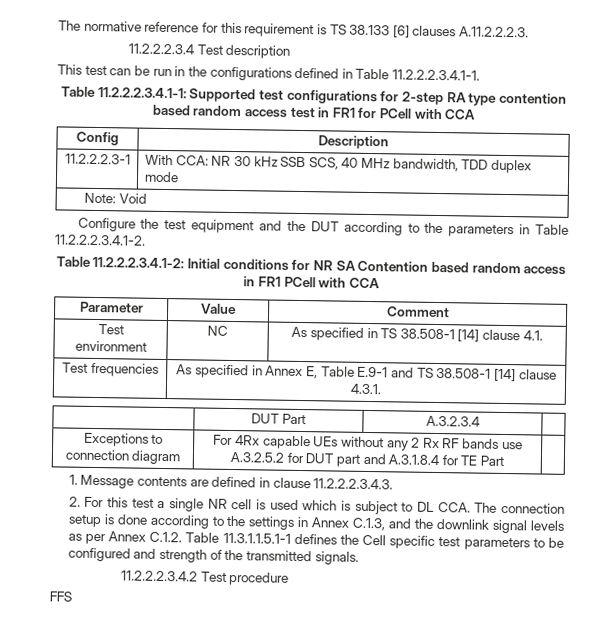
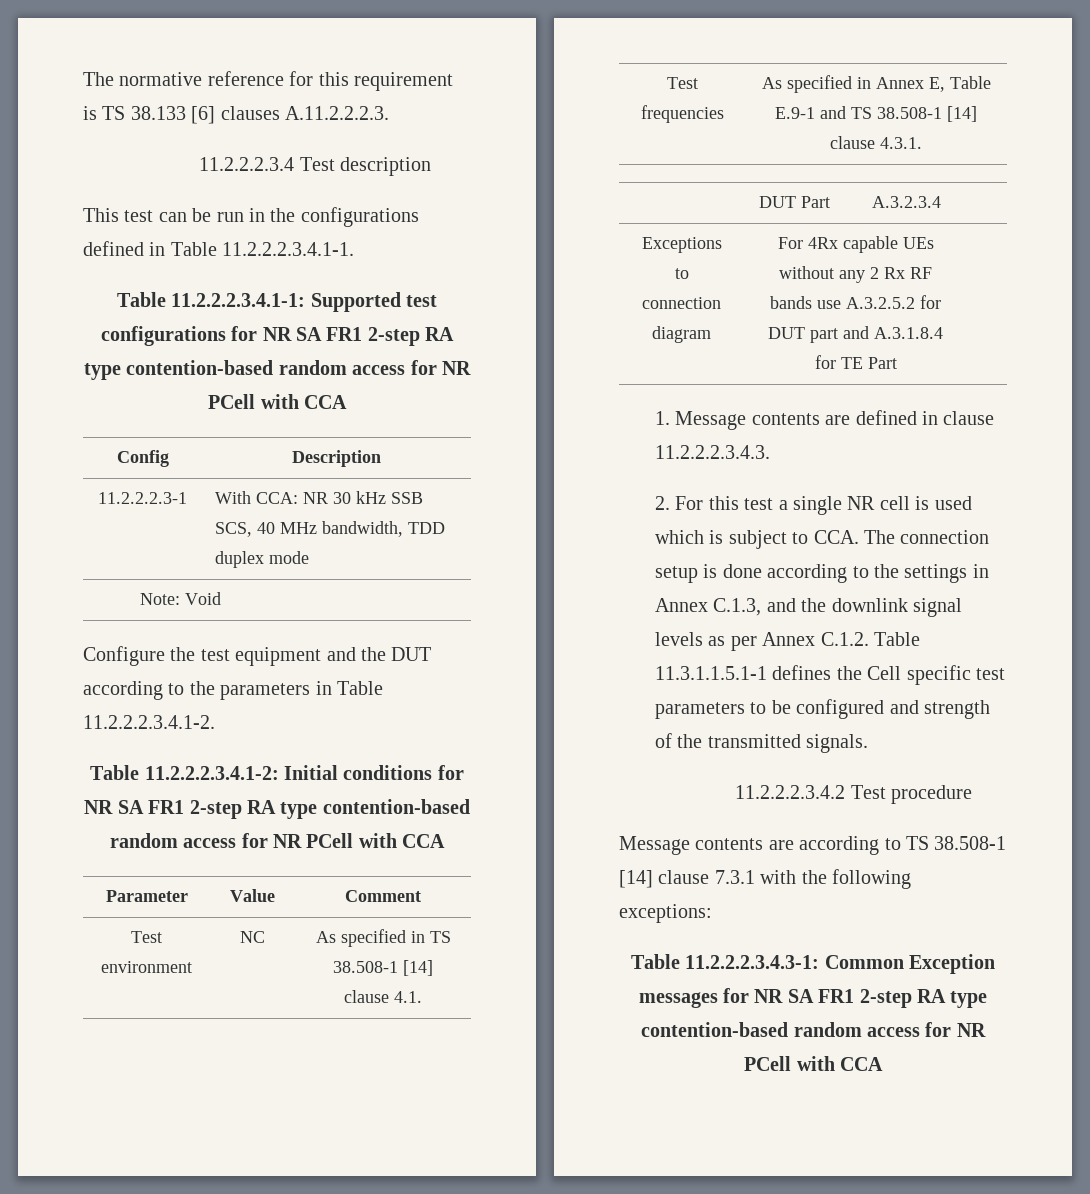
[401,91,567,106] [151,104,378,119] 2-step RA type contention based random access test in FR1 for -> [262,327,455,346] [84,360,471,380] NR SA FR1 2-step RA type contention-based random access for NR
[357,260,567,275] [243,276,281,287] Contention based random access in FR1 -> [148,799,470,819] [109,833,302,848] FR1 2-step RA type contention-based random access for NR
[417,501,435,512] DL -> (809, 538) none
[49,591,72,602] FFS -> [619,836,1007,855] [619,869,911,889] [619,904,712,923] [630,954,996,974] [638,988,988,1008] [641,1022,986,1037] [744,1056,883,1071] Message contents are according to TS 38.508-1 [14] clause 7.3.1 with the following exceptions: // Table 11.2.2.2.3.4.3-1: Common Exception messages for NR SA FR1 2-step RA type contention-based random access for NR PCell with CCA

